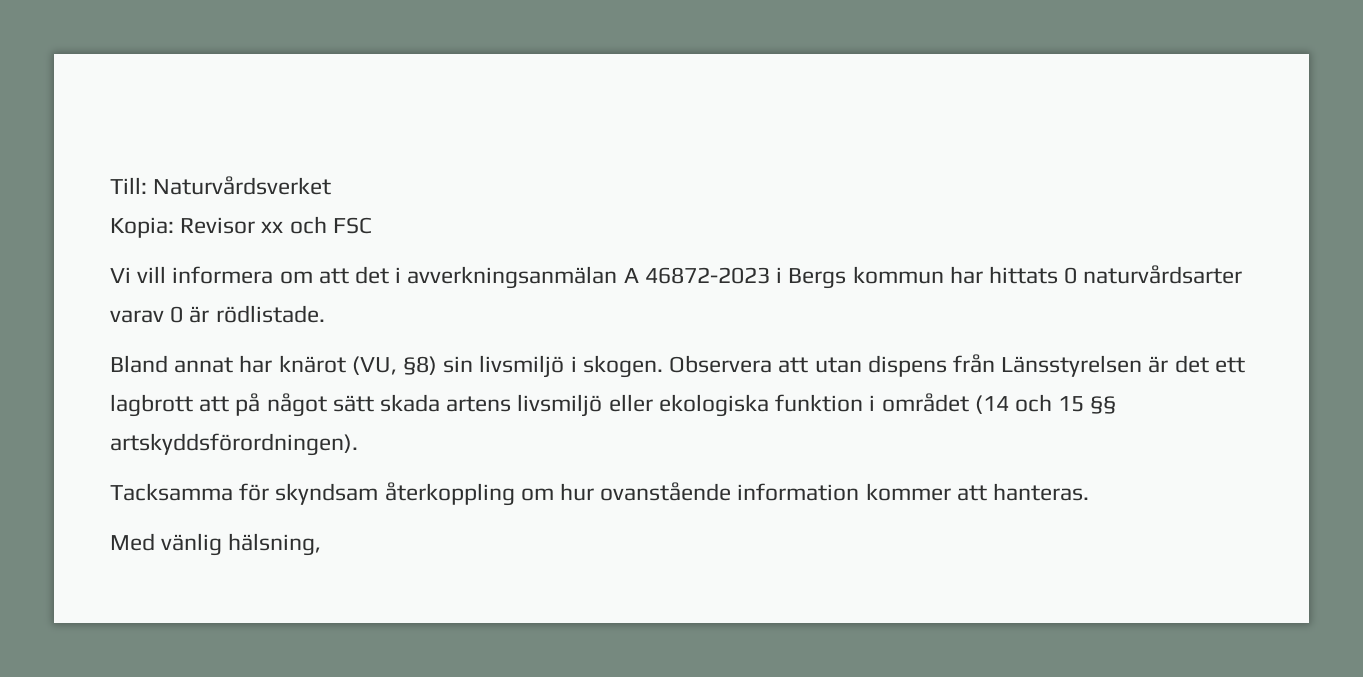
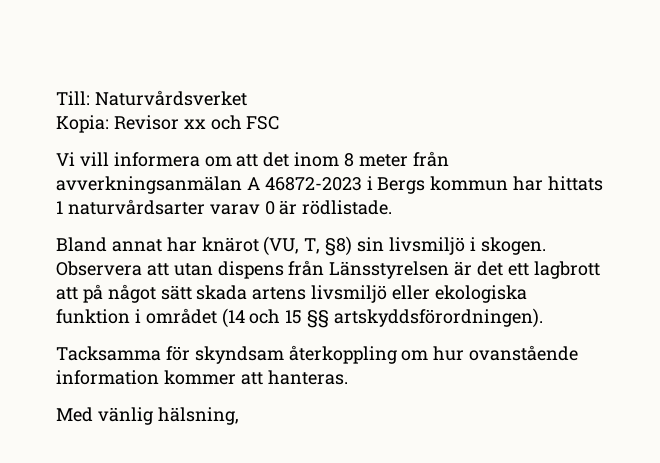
[395,267,402,283] i -> [294,151,449,167] inom 8 meter från
[1064,267,1078,284] 0 -> [56,201,63,214] 1
(397, 365) none -> [304,238,321,254] T,

